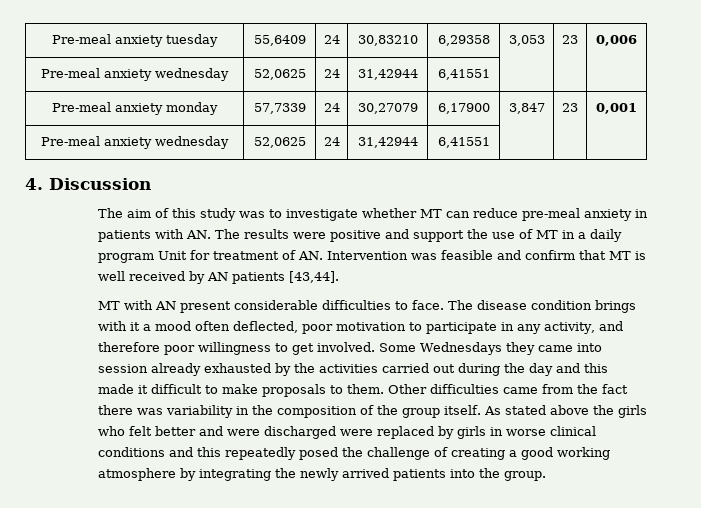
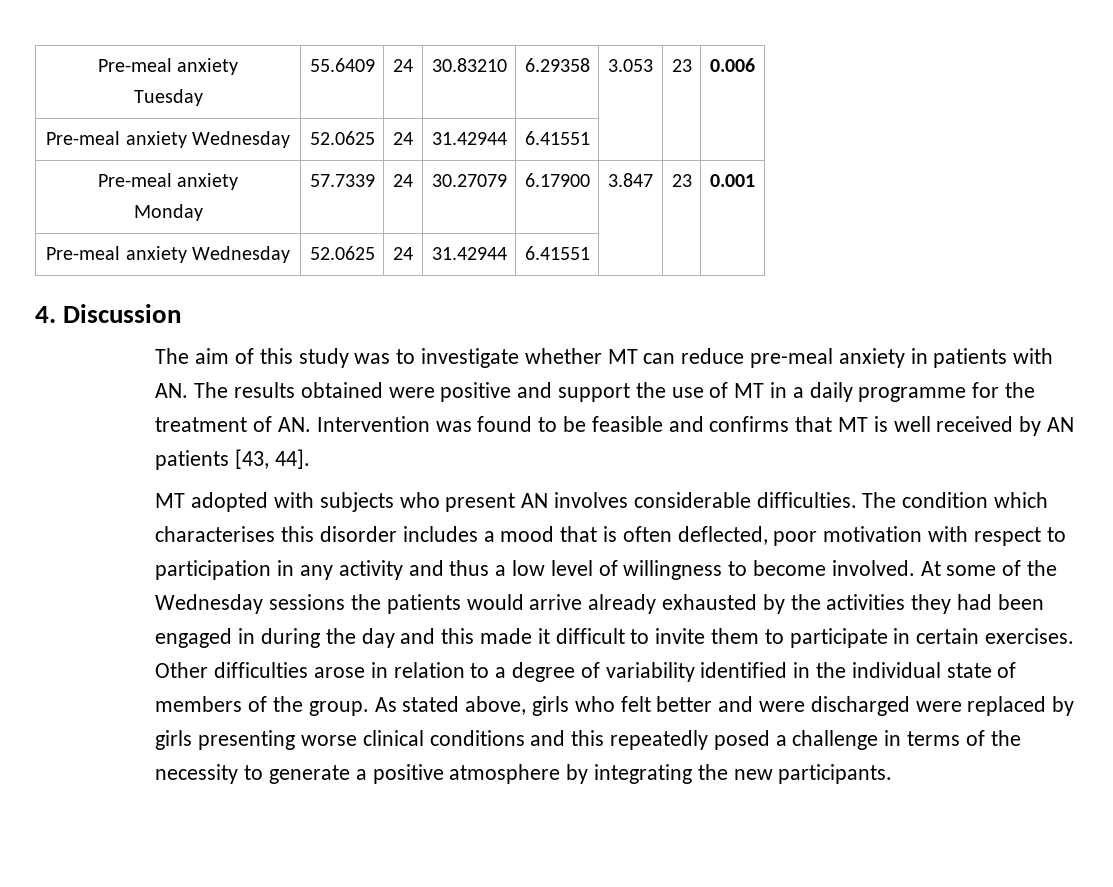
[52,34,218,47] [253,35,306,46] [323,35,340,44] [357,35,418,46] [437,35,490,46] [508,35,545,46] [562,35,578,44] [596,35,637,46] [41,68,229,81] [253,69,306,80] [323,69,340,78] [357,69,418,80] [437,69,490,80] [52,102,218,115] [253,103,306,114] [323,103,340,112] [357,103,418,114] [437,103,490,114] [508,103,545,114] [562,103,578,112] [596,103,637,114] [41,136,229,149] [253,137,306,148] [323,137,340,146] [357,137,418,148] [437,137,490,148] Pre-meal anxiety tuesday | 55,6409 | 24 | 30,83210 | 6,29358 | 3,053 | 23 | 0,006 // Pre-meal anxiety wednesday | 52,0625 | 24 | 31,42944 | 6,41551 | | | // Pre-meal anxiety monday | 57,7339 | 24 | 30,27079 | 6,17900 | 3,847 | 23 | 0,001 // Pre-meal anxiety wednesday | 52,0625 | 24 | 31,42944 | 6,41551 -> [97,58,239,75] [133,89,203,106] [309,58,375,72] [393,59,413,72] [431,58,507,72] [524,58,590,72] [608,59,653,72] [671,59,692,72] [710,58,755,72] [46,131,290,148] [309,131,375,145] [393,132,413,145] [431,132,507,145] [524,131,590,145] [97,173,239,190] [133,204,203,221] [309,174,375,187] [393,174,413,187] [431,174,507,187] [524,173,590,187] [608,173,653,187] [671,174,692,187] [710,174,755,187] [46,246,290,263] [309,246,375,260] [393,247,413,260] [431,247,507,260] [524,246,590,260] Pre-meal anxiety // Tuesday | 55.6409 | 24 | 30.83210 | 6.29358 | 3.053 | 23 | 0.006 // Pre-meal anxiety Wednesday | 52.0625 | 24 | 31.42944 | 6.41551 | | | // Pre-meal anxiety // Monday | 57.7339 | 24 | 30.27079 | 6.17900 | 3.847 | 23 | 0.001 // Pre-meal anxiety Wednesday | 52.0625 | 24 | 31.42944 | 6.41551
(289, 234) none -> [300,382,383,398] obtained
[97,250,210,263] program Unit for -> [858,382,1035,402] programme for the
(437, 256) none -> [477,416,586,432] found to be
[524,250,575,260] confirm -> [709,416,790,432] confirms
[288,271,339,283] [97,300,636,313] [97,321,623,334] [97,342,602,355] [97,364,148,373] [43,44]. // MT with AN present considerable difficulties to face. The disease condition brings with it a mood often deflected, poor motivation to participate in any activity, and therefore poor willingness to get involved. Some Wednesdays they came into session -> [235,449,310,469] [155,492,1048,512] [155,526,1066,546] [155,560,1057,580] [155,594,583,614] [43, 44]. // MT adopted with subjects who present AN involves considerable difficulties. The condition which characterises this disorder includes a mood that is often deflected, poor motivation with respect to participation in any activity and thus a low level of willingness to become involved. At some of the Wednesday sessions the patients would arrive
[381,363,455,373] carried out -> [911,594,1044,614] [155,628,256,648] they had been engaged in
[221,384,628,397] [97,405,614,418] make proposals to them. Other difficulties came from the fact there was variability in the composition of the group itself. As stated above the -> [655,628,1074,648] [155,662,1017,682] [155,696,527,716] invite them to participate in certain exercises. Other difficulties arose in relation to a degree of variability identified in the individual state of members of the group. As stated above,
[489,427,503,436] in -> [198,730,296,750] presenting
[341,447,610,460] [97,468,546,481] the challenge of creating a good working atmosphere by integrating the newly arrived patients into the group. -> [775,730,1021,750] [155,764,893,784] a challenge in terms of the necessity to generate a positive atmosphere by integrating the new participants.

